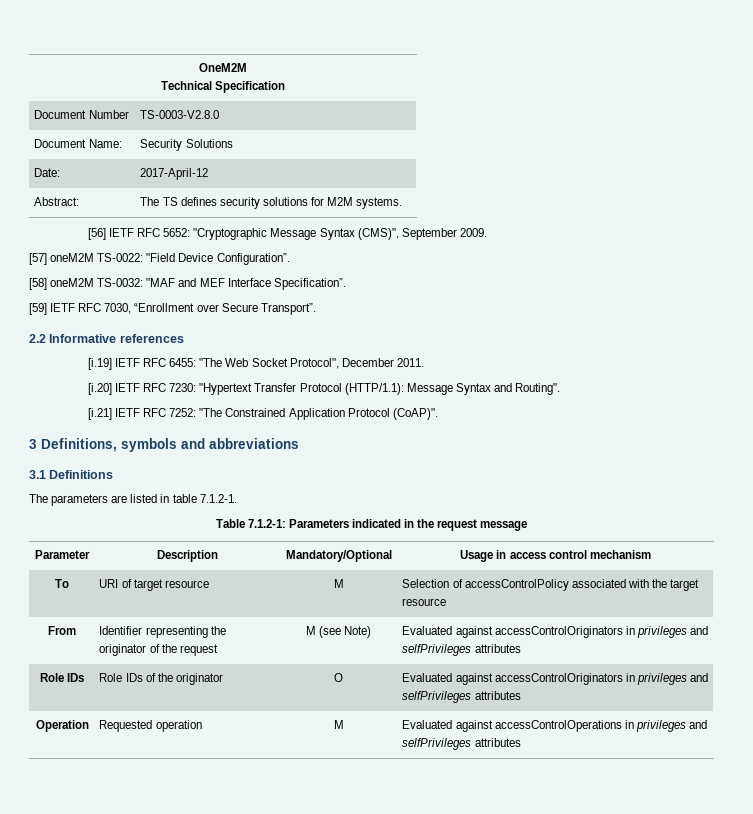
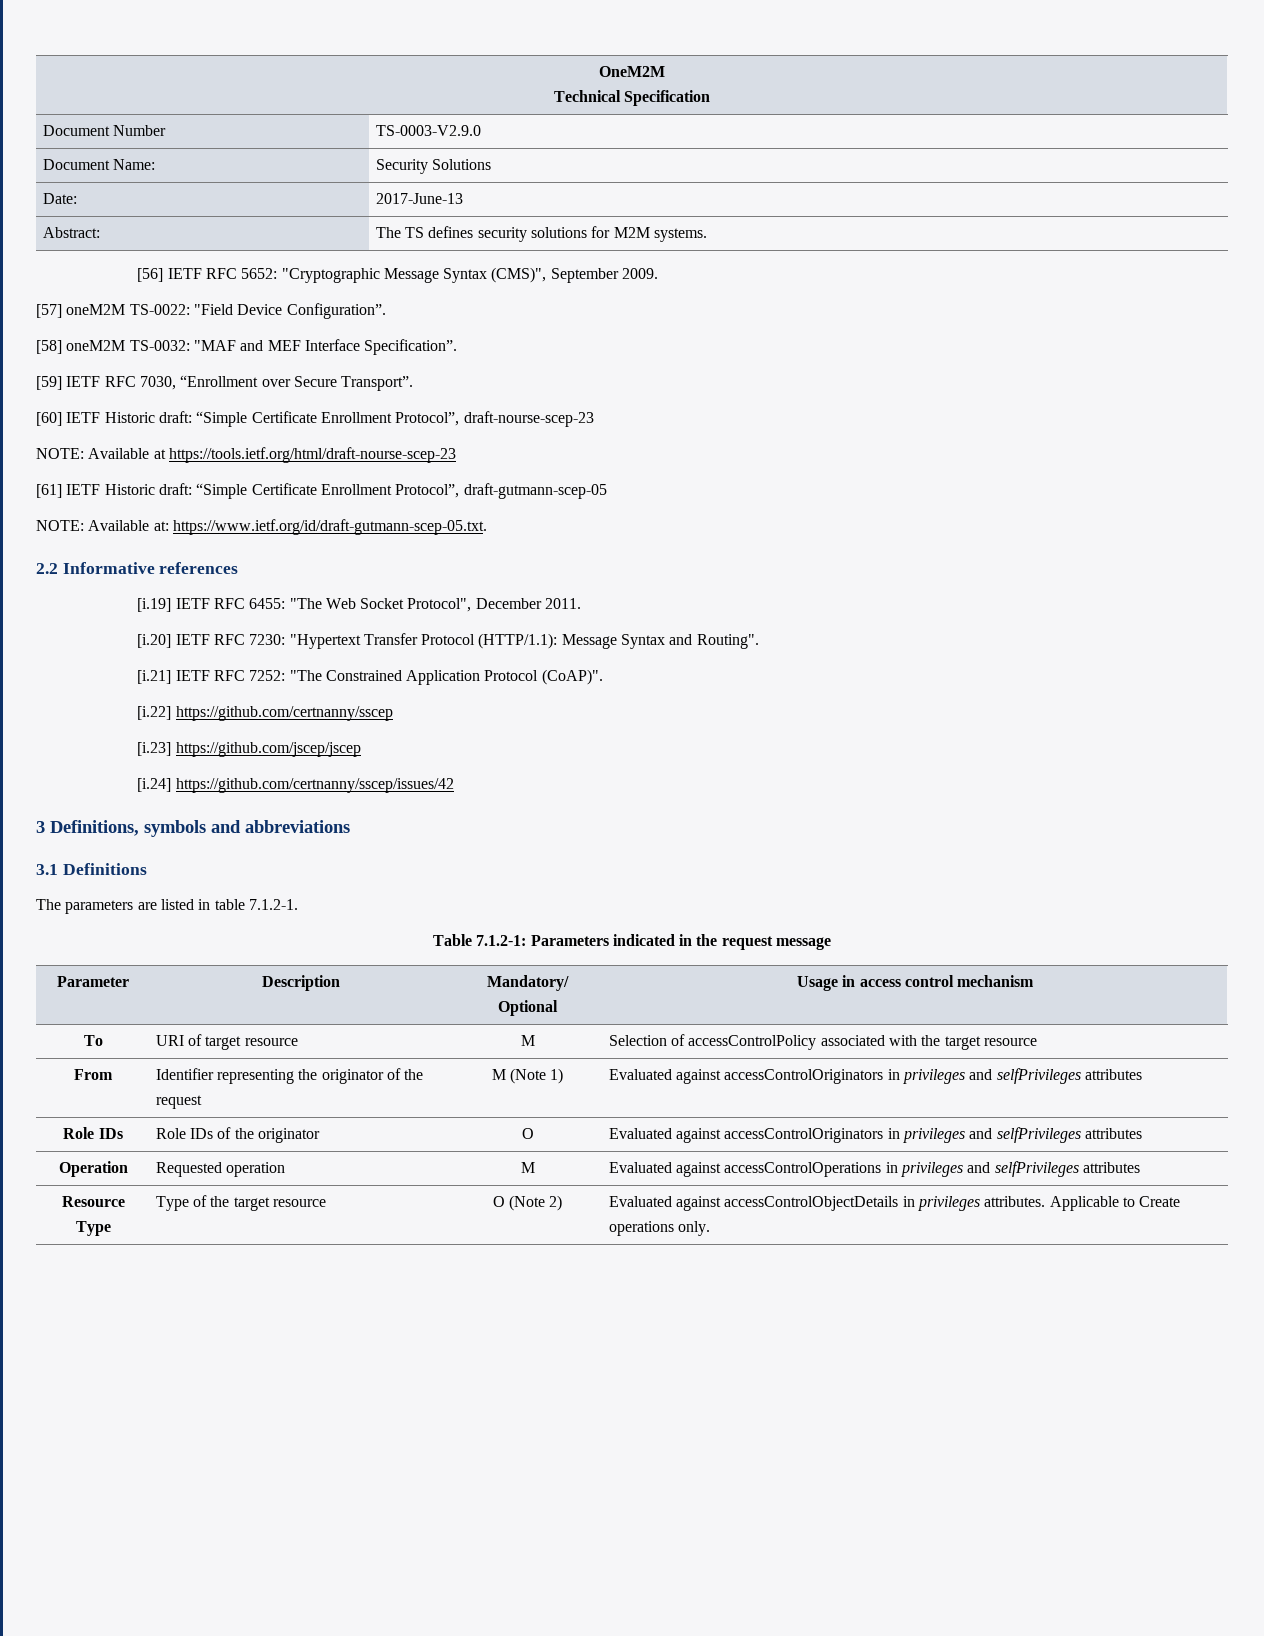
[140,110,220,119] TS-0003-V2.8.0 -> [375,125,481,136] TS-0003-V2.9.0
[140,168,209,180] 2017-April-12 -> [375,193,463,204] 2017-June-13
(316, 309) none -> [36,411,594,427] [36,447,456,463] [36,483,607,499] [36,519,487,535] // [60] IETF Historic draft: “Simple Certificate Enrollment Protocol”, draft-nourse-scep-23 // NOTE: Available at https://tools.ietf.org/html/draft-nourse-scep-23 // [61] IETF Historic draft: “Simple Certificate Enrollment Protocol”, draft-gutmann-scep-05 // NOTE: Available at: https://www.ietf.org/id/draft-gutmann-scep-05.txt.
(438, 414) none -> [137,706,393,721] [137,742,361,757] [137,778,454,793] // [i.22] https://github.com/certnanny/sscep // [i.23] https://github.com/jscep/jscep // [i.24] https://github.com/certnanny/sscep/issues/42
[285,550,392,562] Mandatory/Optional -> [487,975,569,991] [498,1000,558,1016] Mandatory/ Optional
[319,626,372,638] (see Note) -> [510,1068,564,1084] (Note 1)
(521, 742) none -> [61,1196,125,1207] [75,1221,111,1236] [155,1195,327,1211] [492,1195,563,1211] [608,1196,1181,1211] [608,1221,711,1236] // Resource Type | Type of the target resource | O (Note 2) | Evaluated against accessControlObjectDetails in privileges attributes. Applicable to Create operations only.

